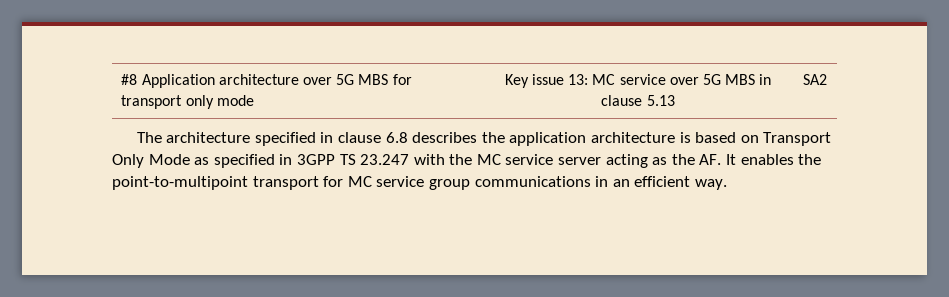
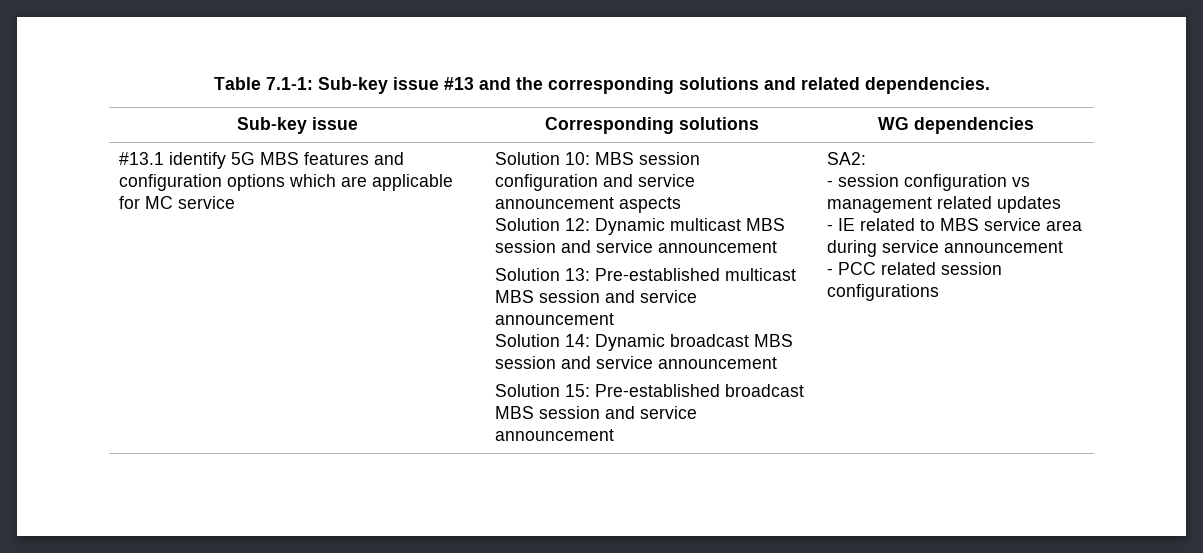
[121,74,412,88] [121,95,254,109] [504,74,772,88] [601,95,675,106] [802,74,827,85] [136,132,832,146] [112,154,822,168] [112,176,727,190] #8 Application architecture over 5G MBS for transport only mode | Key issue 13: MC service over 5G MBS in clause 5.13 | SA2 // The architecture specified in clause 6.8 describes the application architecture is based on Transport Only Mode as specified in 3GPP TS 23.247 with the MC service server acting as the AF. It enables the point-to-multipoint transport for MC service group communications in an efficient way. -> [213,77,990,94] [237,117,358,134] [544,117,759,134] [877,117,1034,134] [119,152,405,169] [119,174,454,191] [119,196,236,209] [495,152,701,165] [495,174,696,191] [495,197,682,213] [495,218,786,235] [495,240,778,253] [495,268,797,281] [495,290,698,303] [495,313,615,325] [495,334,794,351] [495,356,778,369] [495,384,805,397] [495,406,698,419] [495,429,615,441] [827,152,867,165] [827,174,1031,191] [827,196,1062,213] [827,218,1083,231] [827,240,1064,257] [827,262,1003,275] [827,284,940,301] Table 7.1-1: Sub-key issue #13 and the corresponding solutions and related dependencies. // Sub-key issue | Corresponding solutions | WG dependencies // #13.1 identify 5G MBS features and configuration options which are applicable for MC service | Solution 10: MBS session configuration and service announcement aspects // Solution 12: Dynamic multicast MBS session and service announcement // Solution 13: Pre-established multicast MBS session and service announcement // Solution 14: Dynamic broadcast MBS session and service announcement // Solution 15: Pre-established broadcast MBS session and service announcement | SA2: // - session configuration vs management related updates // - IE related to MBS service area during service announcement // - PCC related session configurations

